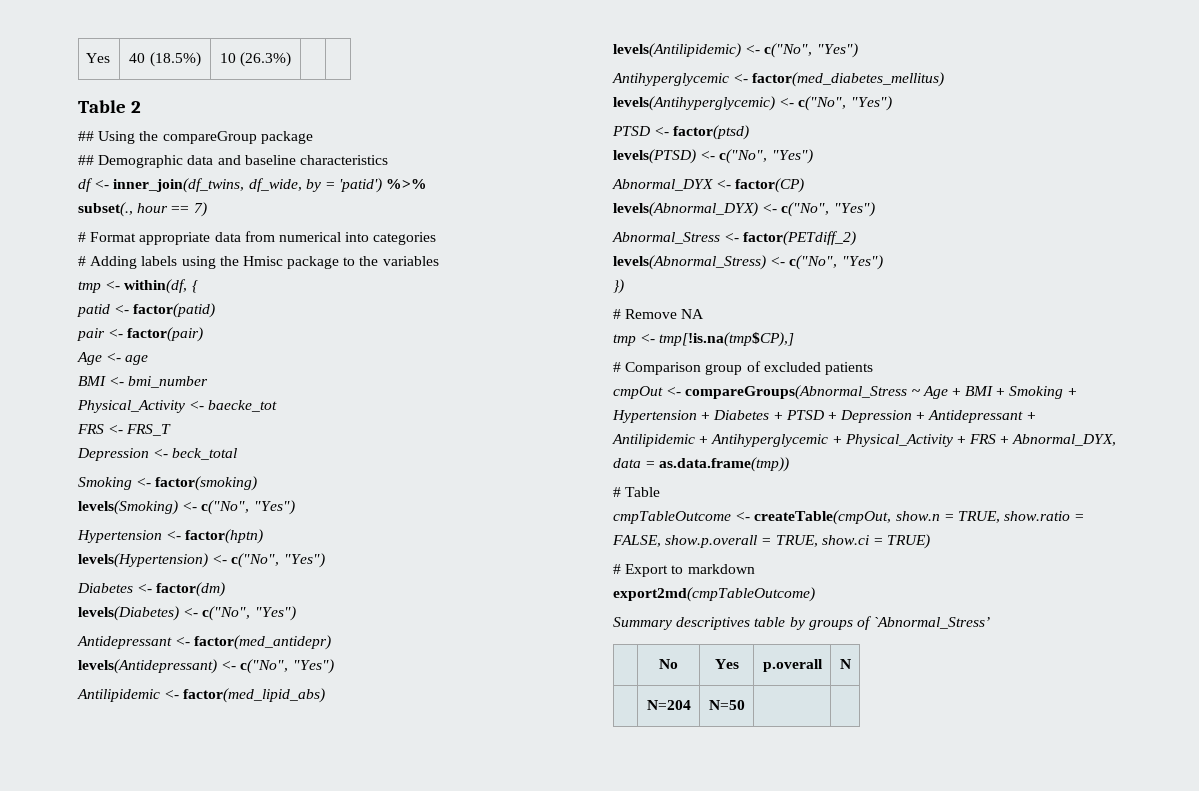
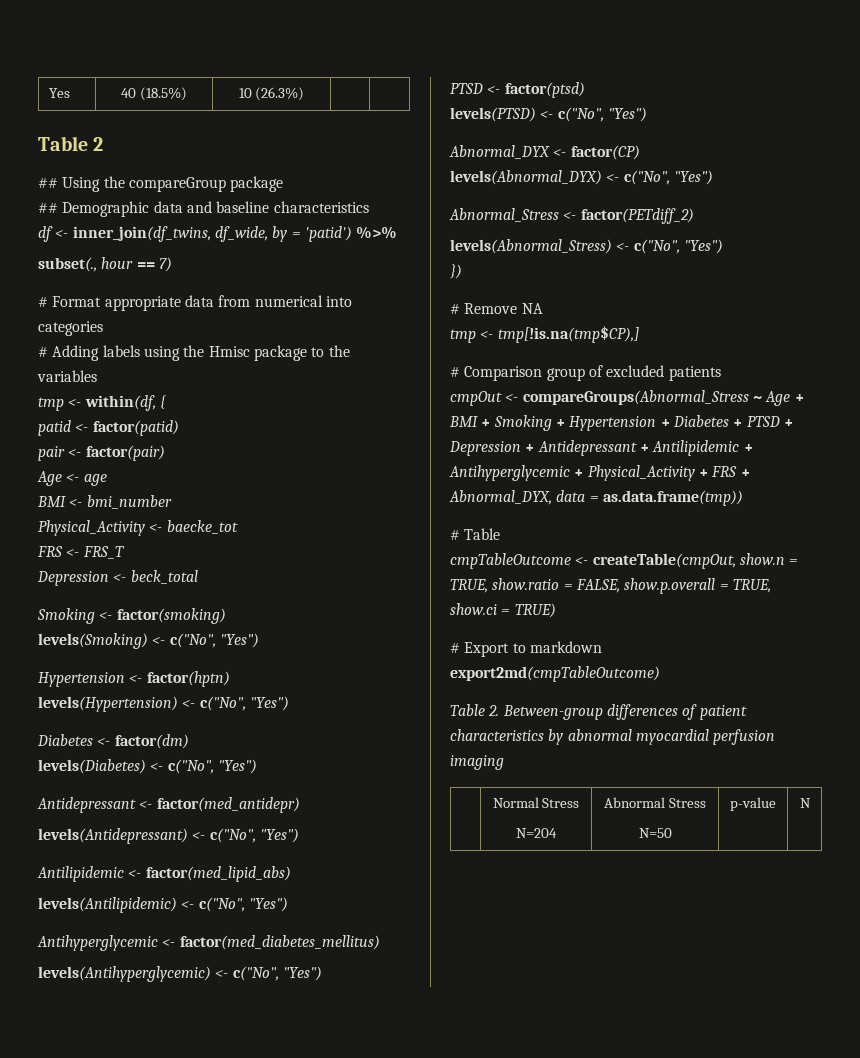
[613,616,991,630] [659,659,678,669] [714,659,739,669] [762,659,823,672] Summary descriptives table by groups of `Abnormal_Stress’ // | No | Yes | p.overall -> [450,704,747,720] [450,729,776,745] [450,755,504,770] [492,797,580,808] [516,828,557,838] [604,797,706,808] [638,828,672,838] [730,797,776,811] Table 2. Between-group differences of patient characteristics by abnormal myocardial perfusion imaging // | Normal Stress // N=204 | Abnormal Stress // N=50 | p-value
[646,700,691,710] [708,700,745,710] // | N=204 | N=50 | | -> (811, 803) none

